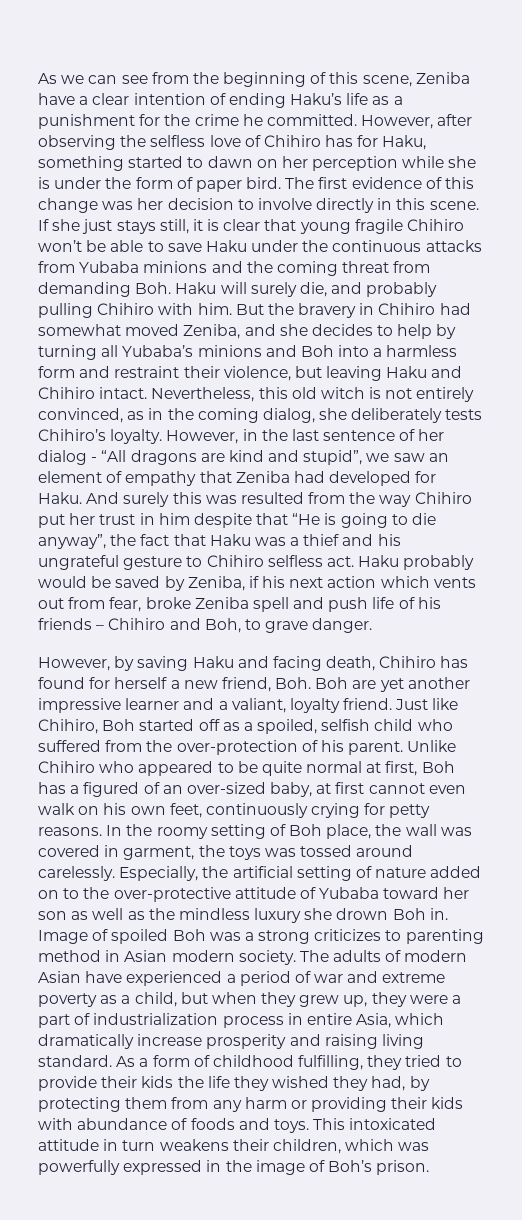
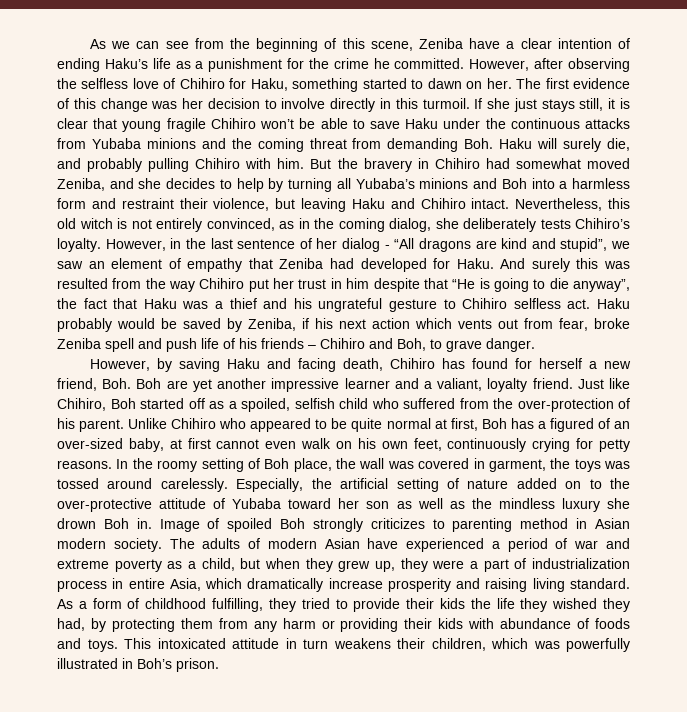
[325,135,354,147] has -> (225, 83) none
[281,156,477,171] [38,177,282,192] her perception while she is under the form of paper bird. -> [486,78,512,89] her.
[429,201,479,210] scene. -> [422,98,470,109] turmoil.
[209,930,311,944] was a strong -> [312,518,363,532] strongly
[123,1160,325,1175] expressed in the image of -> [57,658,133,669] illustrated in

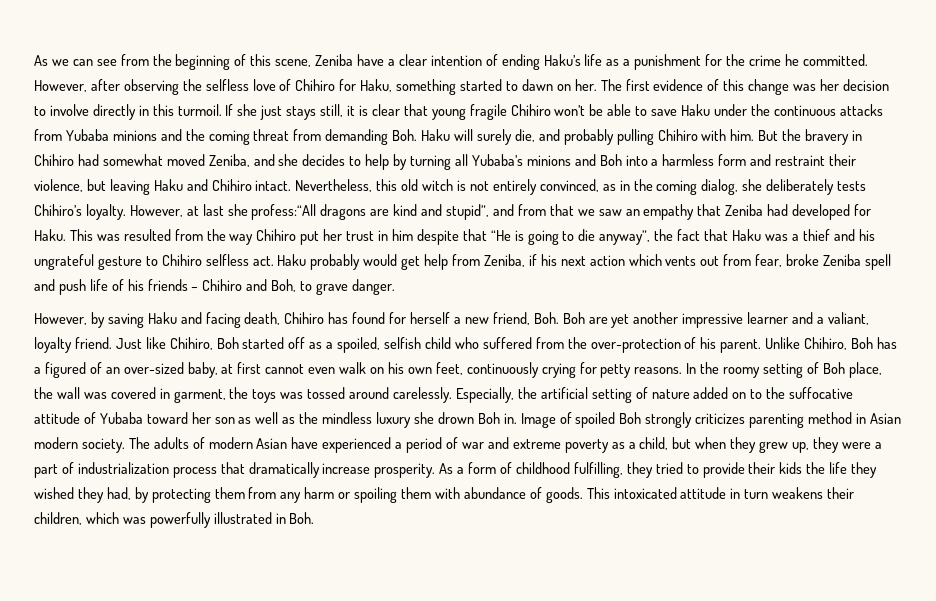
[170,238,415,252] in the last sentence of her dialog - “All -> [186,204,317,220] at last she profess:“All
(608, 245) none -> [492,204,574,216] and from that
[111,258,181,269] element of -> (640, 212) none
[500,258,599,272] And surely this -> [69,229,93,241] This
[161,318,242,332] be saved by -> [401,254,481,270] get help from
[171,418,478,432] Chihiro who appeared to be quite normal at first, -> [804,337,848,350] Chihiro,
[57,498,152,512] over-protective -> [789,387,854,399] suffocative
[432,519,445,529] to -> (746, 418) none
[112,578,630,592] in entire Asia, which dramatically increase prosperity and raising living standard. -> [220,462,436,478] that dramatically increase prosperity.
[340,618,631,632] [57,638,118,652] providing their kids with abundance of foods and toys. -> [354,487,583,503] spoiling them with abundance of goods.
[137,658,219,672] Boh’s prison. -> [289,512,315,524] Boh.

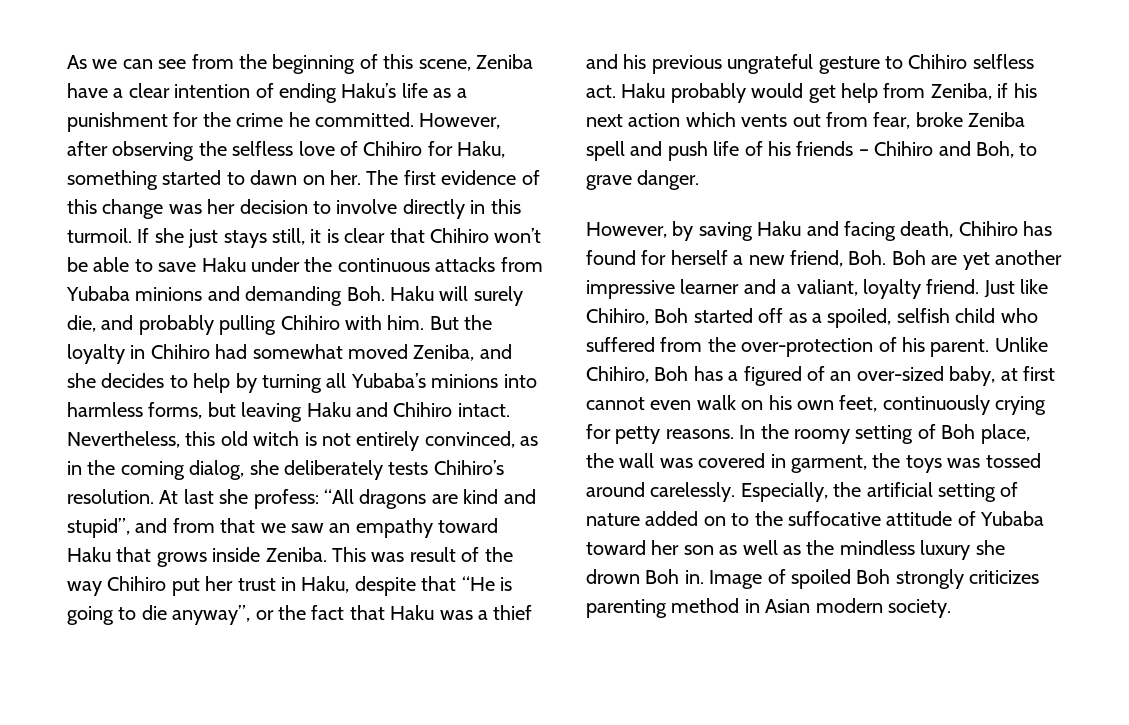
[431,104,507,120] young fragile -> (425, 235) none
[185,129,322,145] the coming threat from -> (240, 293) none
[805,129,850,145] bravery -> [67,344,125,364] loyalty
[574,154,857,166] [34,179,83,192] and Boh into a harmless form and restraint their violence, -> [503,374,537,388] [67,402,203,419] into harmless forms,
[85,204,317,220] loyalty. However, at last she profess:“All -> [67,489,354,509] resolution. At last she profess: “All
[697,204,872,220] [34,229,203,241] that Zeniba had developed for Haku. This was resulted from -> [438,518,499,533] [67,547,480,567] toward Haku that grows inside Zeniba. This was result of
[391,229,413,241] him -> [301,576,350,593] Haku,
(651, 237) none -> [255,610,274,620] or
(875, 235) none -> [651,55,722,74] previous
[128,437,882,453] [34,462,878,478] [34,487,855,503] [34,512,315,528] The adults of modern Asian have experienced a period of war and extreme poverty as a child, but when they grew up, they were a part of industrialization process that dramatically increase prosperity. As a form of childhood fulfilling, they tried to provide their kids the life they wished they had, by protecting them from any harm or spoiling them with abundance of goods. This intoxicated attitude in turn weakens their children, which was powerfully illustrated in Boh. -> (951, 608) none

